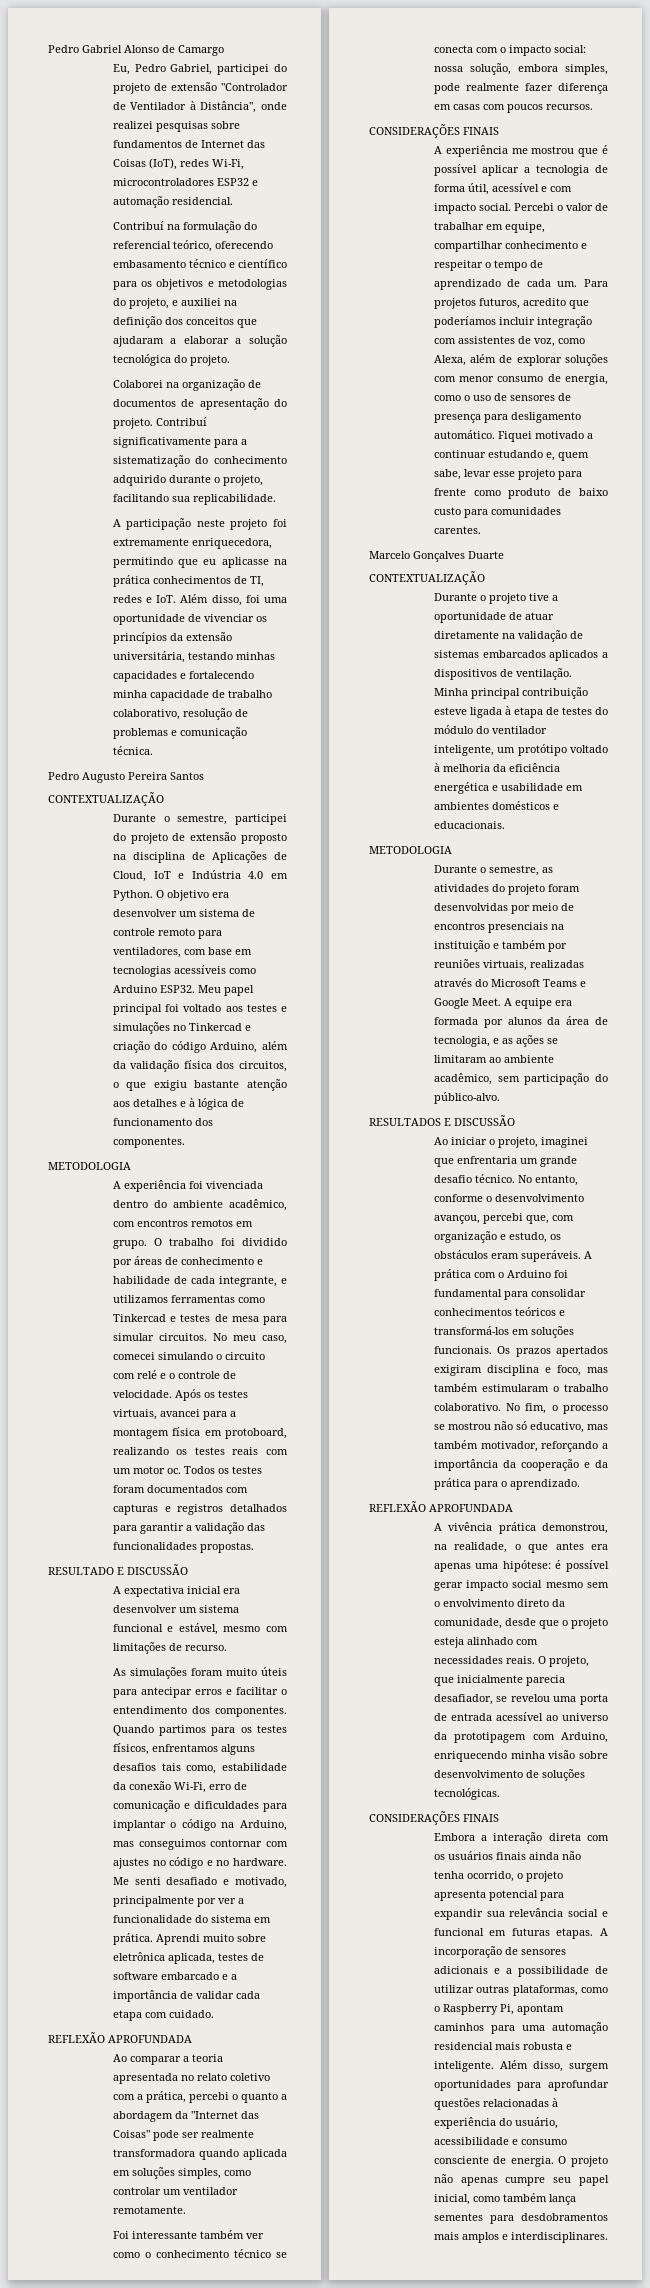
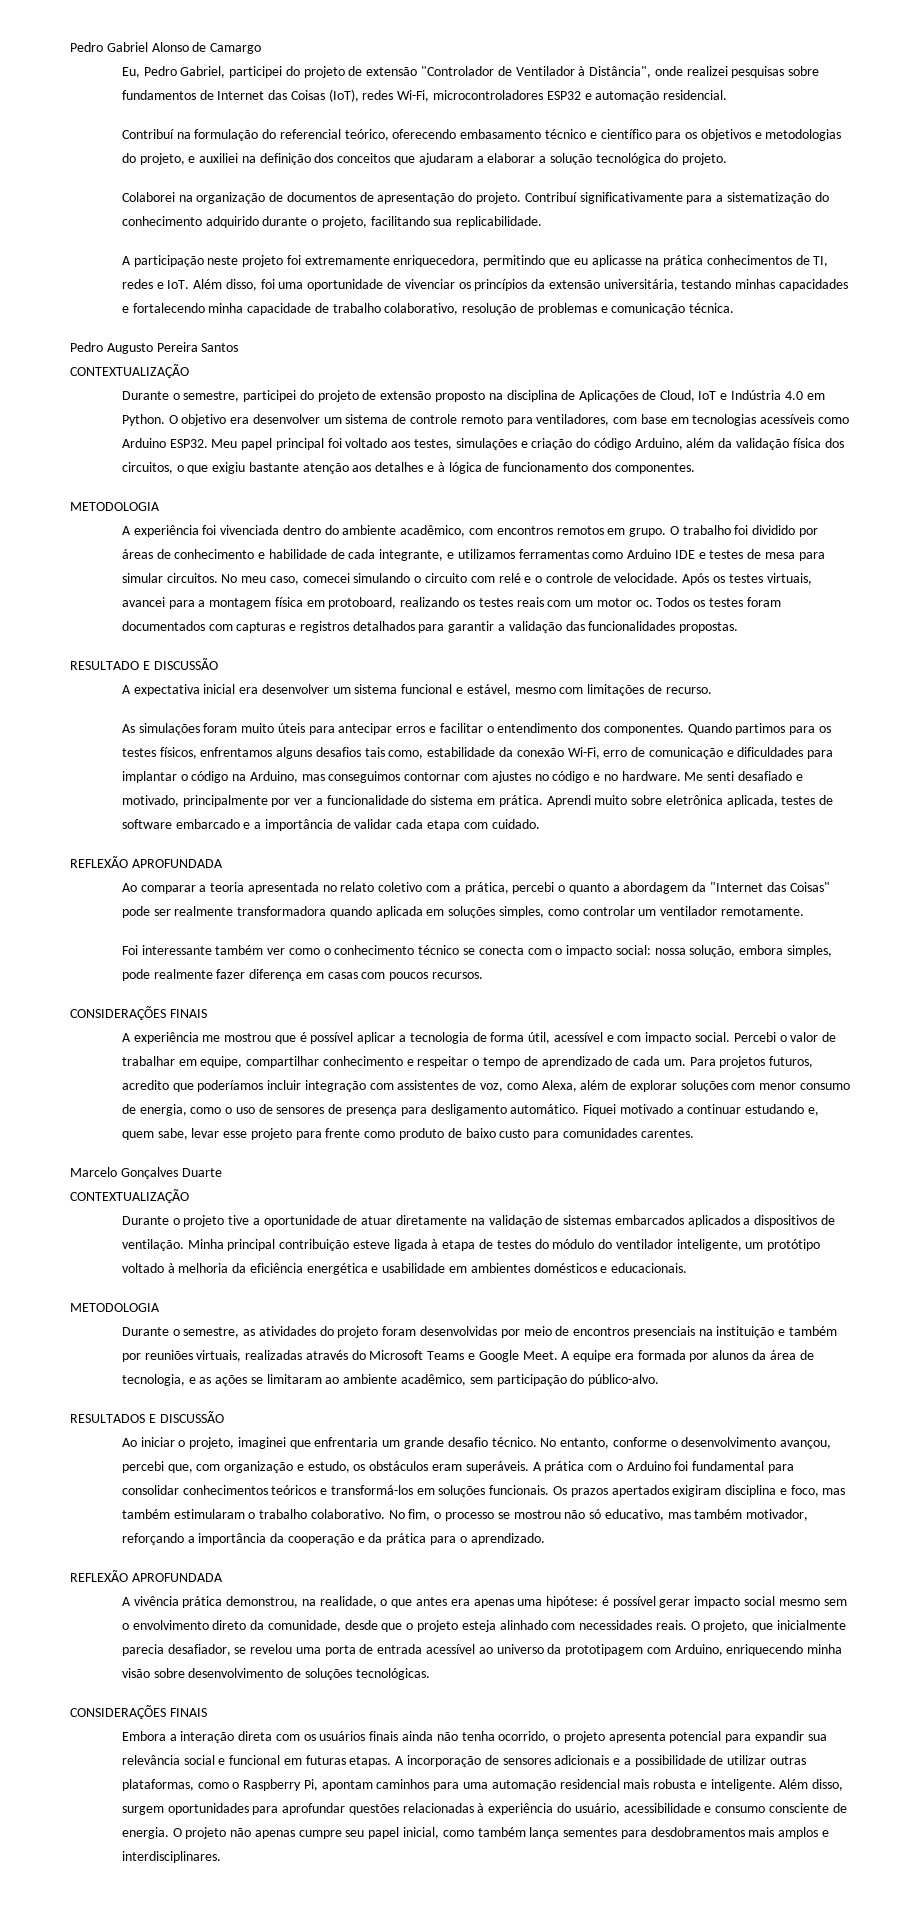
[246,1004,287,1012] [112,1022,242,1034] testes e simulações no Tinkercad -> [413,438,517,450] testes, simulações
[112,1314,166,1322] Tinkercad -> [627,549,695,559] Arduino IDE

